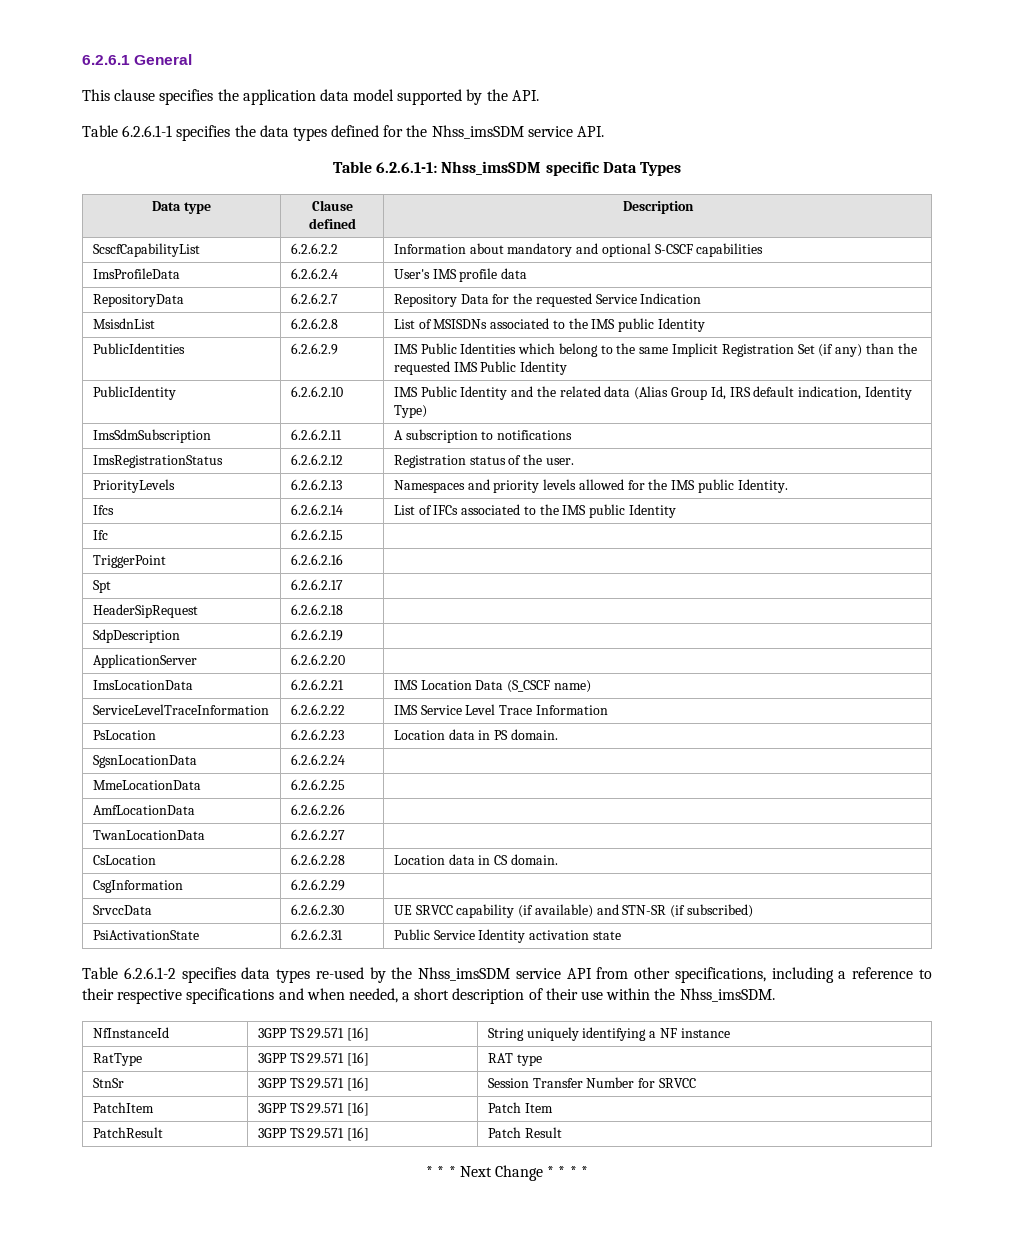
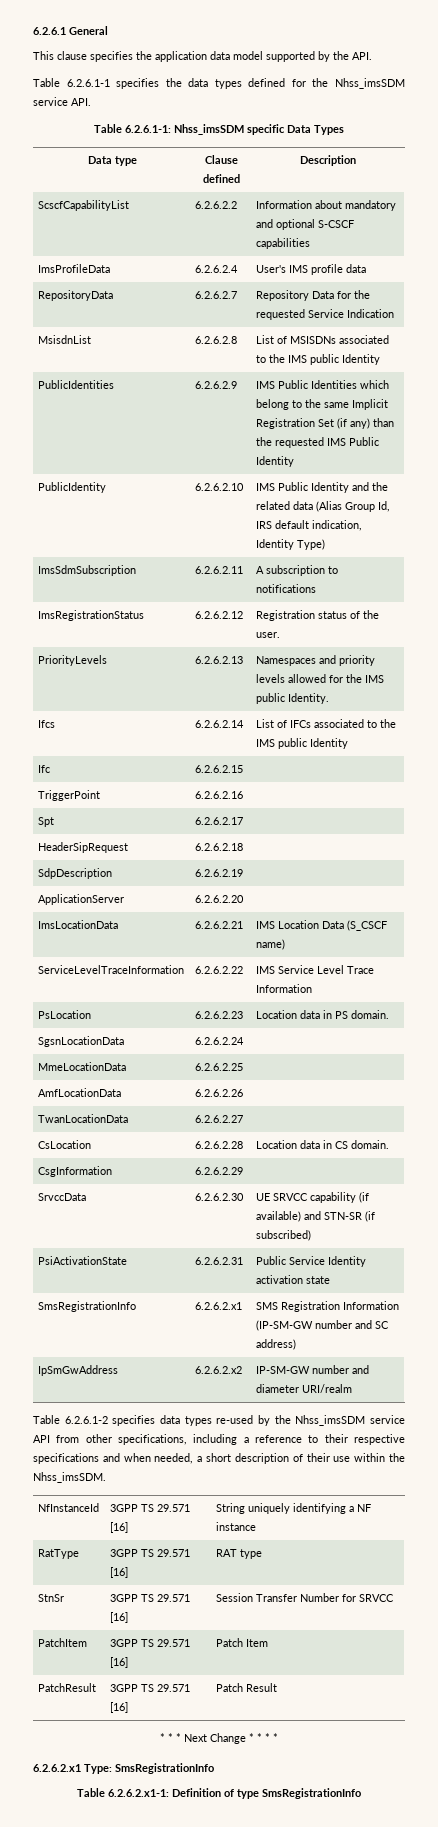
(621, 935) none -> [38,1301,137,1312] [195,1302,243,1310] [256,1301,400,1312] [256,1320,390,1331] [256,1339,297,1350] [38,1365,119,1376] [195,1366,243,1374] [256,1365,370,1374] [256,1384,353,1393] // SmsRegistrationInfo | 6.2.6.2.x1 | SMS Registration Information (IP-SM-GW number and SC address) // IpSmGwAddress | 6.2.6.2.x2 | IP-SM-GW number and diameter URI/realm
(588, 1171) none -> [33,1763,214,1774] [77,1788,361,1799] // 6.2.6.2.x1 Type: SmsRegistrationInfo // Table 6.2.6.2.x1-1: Definition of type SmsRegistrationInfo

